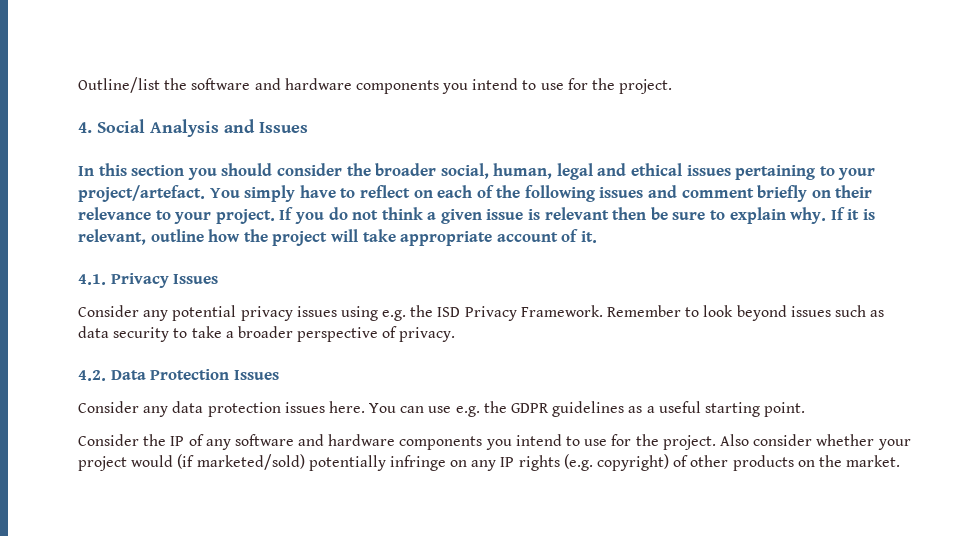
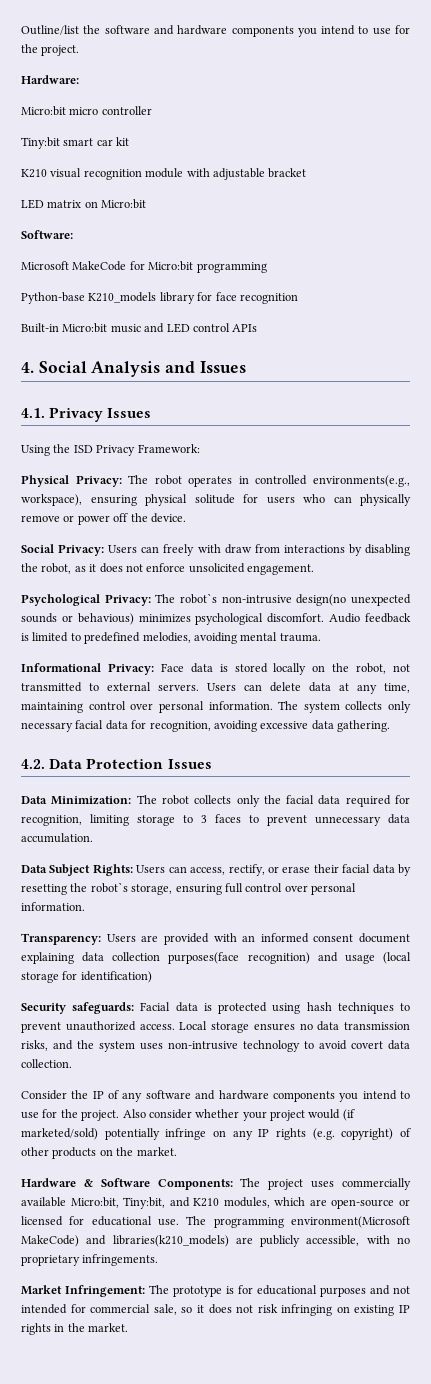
(673, 86) none -> [21,75,79,84] [21,106,152,116] [21,137,130,149] [21,168,307,180] [21,199,147,209] [21,230,73,239] [21,261,267,273] [21,292,298,304] [21,323,258,333] // Hardware: // Micro:bit micro controller // Tiny:bit smart car kit // K210 visual recognition module with adjustable bracket // LED matrix on Micro:bit // Software: // Microsoft MakeCode for Micro:bit programming // Python-base K210_models library for face recognition // Built-in Micro:bit music and LED control APIs
[78,163,876,180] [78,185,873,202] [78,207,875,224] [78,229,597,246] [78,273,219,288] [78,305,885,321] [78,326,456,342] [78,369,279,381] [78,401,806,417] In this section you should consider the broader social, human, legal and ethical issues pertaining to your project/artefact. You simply have to reflect on each of the following issues and comment briefly on their relevance to your project. If you do not think a given issue is relevant then be sure to explain why. If it is relevant, outline how the project will take appropriate account of it. // 4.1. Privacy Issues // Consider any potential privacy issues using e.g. the ISD Privacy Framework. Remember to look beyond issues such as data security to take a broader perspective of privacy. // 4.2. Data Protection Issues // Consider any data protection issues here. You can use e.g. the GDPR guidelines as a useful starting point. -> [21,407,152,422] [21,444,200,456] [21,475,410,487] [21,494,411,506] [21,513,186,525] [21,544,410,556] [21,563,314,575] [21,593,411,606] [21,613,411,625] [21,632,321,644] [21,663,410,675] [21,682,410,694] [21,701,411,713] [21,720,390,732] [21,758,212,769] [21,795,411,807] [21,814,410,826] [21,833,93,843] [21,864,412,876] [21,882,356,895] [21,902,85,911] [21,933,410,945] [21,952,412,964] [21,971,152,983] [21,1002,411,1014] [21,1021,410,1033] [21,1040,410,1052] [21,1059,72,1068] 4.1. Privacy Issues // Using the ISD Privacy Framework: // Physical Privacy: The robot operates in controlled environments(e.g., workspace), ensuring physical solitude for users who can physically remove or power off the device. // Social Privacy: Users can freely with draw from interactions by disabling the robot, as it does not enforce unsolicited engagement. // Psychological Privacy: The robot`s non-intrusive design(no unexpected sounds or behavious) minimizes psychological discomfort. Audio feedback is limited to predefined melodies, avoiding mental trauma. // Informational Privacy: Face data is stored locally on the robot, not transmitted to external servers. Users can delete data at any time, maintaining control over personal information. The system collects only necessary facial data for recognition, avoiding excessive data gathering. // 4.2. Data Protection Issues // Data Minimization: The robot collects only the facial data required for recognition, limiting storage to 3 faces to prevent unnecessary data accumulation. // Data Subject Rights: Users can access, rectify, or erase their facial data by resetting the robot`s storage, ensuring full control over personal information. // Transparency: Users are provided with an informed consent document explaining data collection purposes(face recognition) and usage (local storage for identification) // Security safeguards: Facial data is protected using hash techniques to prevent unauthorized access. Local storage ensures no data transmission risks, and the system uses non-intrusive technology to avoid covert data collection.
(901, 461) none -> [21,1178,411,1190] [21,1197,410,1209] [21,1216,411,1228] [21,1235,410,1247] [21,1254,159,1266] [21,1285,410,1297] [21,1304,410,1316] [21,1323,129,1335] // Hardware & Software Components: The project uses commercially available Micro:bit, Tiny:bit, and K210 modules, which are open-source or licensed for educational use. The programming environment(Microsoft MakeCode) and libraries(k210_models) are publicly accessible, with no proprietary infringements. // Market Infringement: The prototype is for educational purposes and not intended for commercial sale, so it does not risk infringing on existing IP rights in the market.

